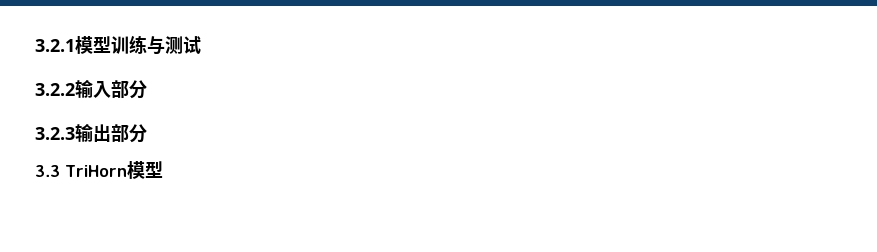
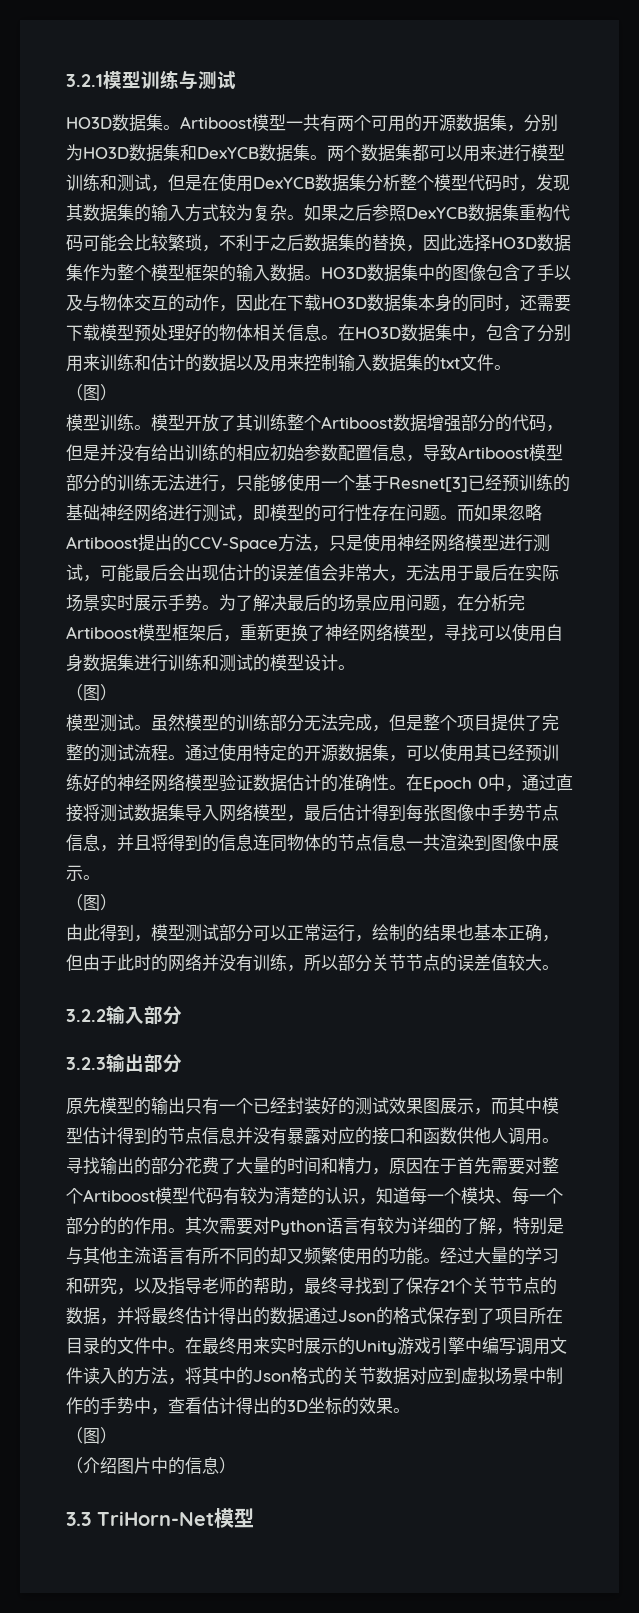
(201, 45) none -> [66,114,558,132] [66,144,565,162] [66,173,570,192] [66,204,570,222] [66,234,571,252] [66,264,571,282] [66,294,571,312] [66,324,571,342] [66,354,511,372] [66,384,117,401] [66,414,563,432] [66,444,563,462] [66,473,570,492] [66,504,542,522] [66,533,550,552] [66,564,559,582] [66,594,525,612] [66,623,563,642] [66,654,355,672] [66,684,117,701] [66,714,559,732] [66,743,559,762] [66,774,573,792] [66,804,559,822] [66,834,559,852] [66,865,100,881] [66,894,117,911] [66,924,559,942] [66,954,559,972] // HO3D数据集。Artiboost模型一共有两个可用的开源数据集，分别为HO3D数据集和DexYCB数据集。两个数据集都可以用来进行模型训练和测试，但是在使用DexYCB数据集分析整个模型代码时，发现其数据集的输入方式较为复杂。如果之后参照DexYCB数据集重构代码可能会比较繁琐，不利于之后数据集的替换，因此选择HO3D数据集作为整个模型框架的输入数据。HO3D数据集中的图像包含了手以及与物体交互的动作，因此在下载HO3D数据集本身的同时，还需要下载模型预处理好的物体相关信息。在HO3D数据集中，包含了分别用来训练和估计的数据以及用来控制输入数据集的txt文件。 // （图） // 模型训练。模型开放了其训练整个Artiboost数据增强部分的代码，但是并没有给出训练的相应初始参数配置信息，导致Artiboost模型部分的训练无法进行，只能够使用一个基于Resnet[3]已经预训练的基础神经网络进行测试，即模型的可行性存在问题。而如果忽略Artiboost提出的CCV-Space方法，只是使用神经网络模型进行测试，可能最后会出现估计的误差值会非常大，无法用于最后在实际场景实时展示手势。为了解决最后的场景应用问题，在分析完Artiboost模型框架后，重新更换了神经网络模型，寻找可以使用自身数据集进行训练和测试的模型设计。 // （图） // 模型测试。虽然模型的训练部分无法完成，但是整个项目提供了完整的测试流程。通过使用特定的开源数据集，可以使用其已经预训练好的神经网络模型验证数据估计的准确性。在Epoch 0中，通过直接将测试数据集导入网络模型，最后估计得到每张图像中手势节点信息，并且将得到的信息连同物体的节点信息一共渲染到图像中展示。 // （图） // 由此得到，模型测试部分可以正常运行，绘制的结果也基本正确，但由于此时的网络并没有训练，所以部分关节节点的误差值较大。
[35,165,127,177] 3.3 TriHorn -> [66,1097,559,1115] [66,1127,559,1145] [66,1157,559,1175] [66,1187,563,1205] [66,1217,564,1235] [66,1246,559,1265] [66,1277,557,1295] [66,1307,563,1325] [66,1337,567,1355] [66,1367,563,1385] [66,1397,410,1415] [66,1427,117,1444] [66,1457,236,1475] [66,1511,214,1526] 原先模型的输出只有一个已经封装好的测试效果图展示，而其中模型估计得到的节点信息并没有暴露对应的接口和函数供他人调用。寻找输出的部分花费了大量的时间和精力，原因在于首先需要对整个Artiboost模型代码有较为清楚的认识，知道每一个模块、每一个部分的的作用。其次需要对Python语言有较为详细的了解，特别是与其他主流语言有所不同的却又频繁使用的功能。经过大量的学习和研究，以及指导老师的帮助，最终寻找到了保存21个关节节点的数据，并将最终估计得出的数据通过Json的格式保存到了项目所在目录的文件中。在最终用来实时展示的Unity游戏引擎中编写调用文件读入的方法，将其中的Json格式的关节数据对应到虚拟场景中制作的手势中，查看估计得出的3D坐标的效果。 // （图） // （介绍图片中的信息） // 3.3 TriHorn-Net

